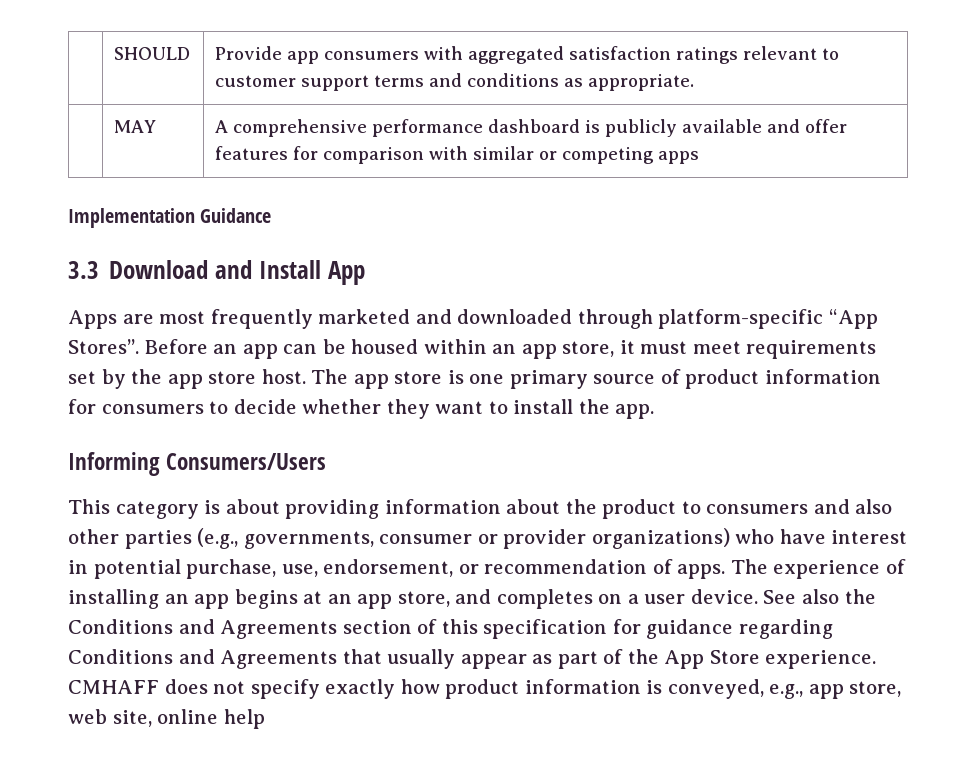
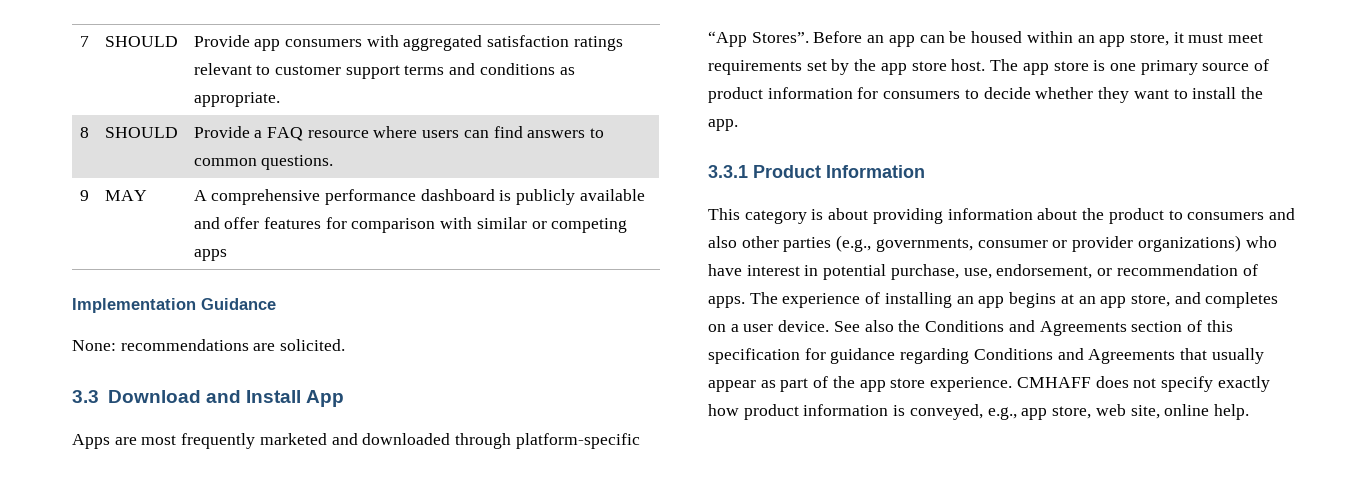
(114, 53) none -> [79,36,89,47] 7
(695, 82) none -> [79,127,89,138] [104,127,178,138] [193,126,605,141] [193,155,334,170] [79,190,89,201] 8 | SHOULD | Provide a FAQ resource where users can find answers to common questions. // 9
(272, 215) none -> [72,339,346,351] // None: recommendations are solicited.
[68,452,327,476] Informing Consumers/Users -> [708,165,925,178] 3.3.1 Product Information
[664,650,760,669] App Store -> [859,378,926,392] app store
[223,709,265,729] help -> [1213,404,1249,420] help.

